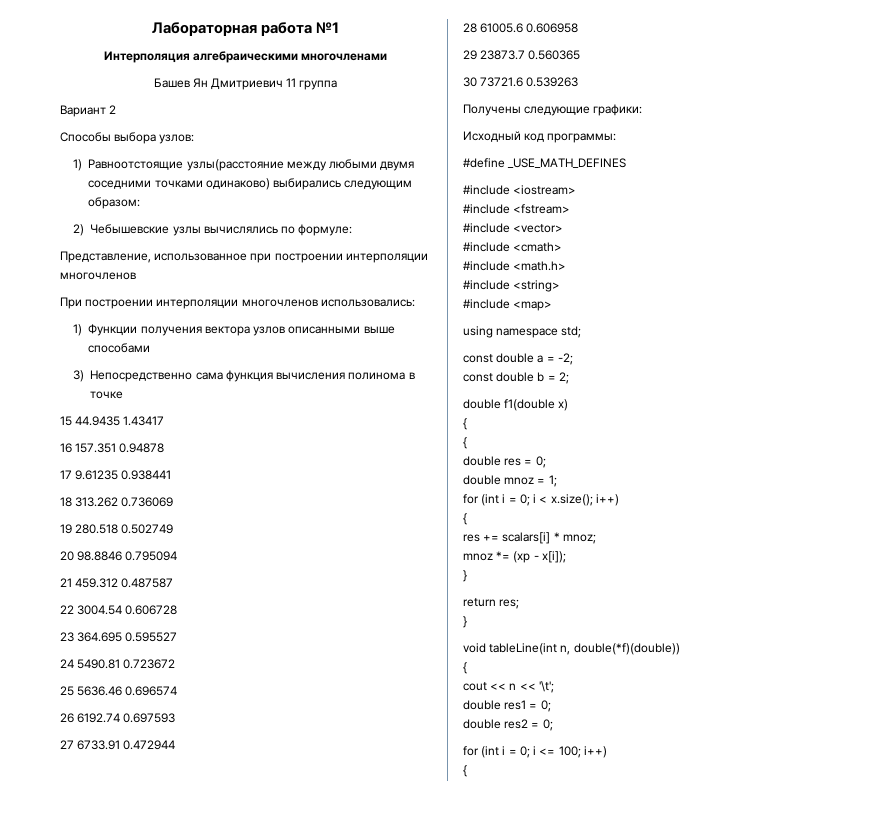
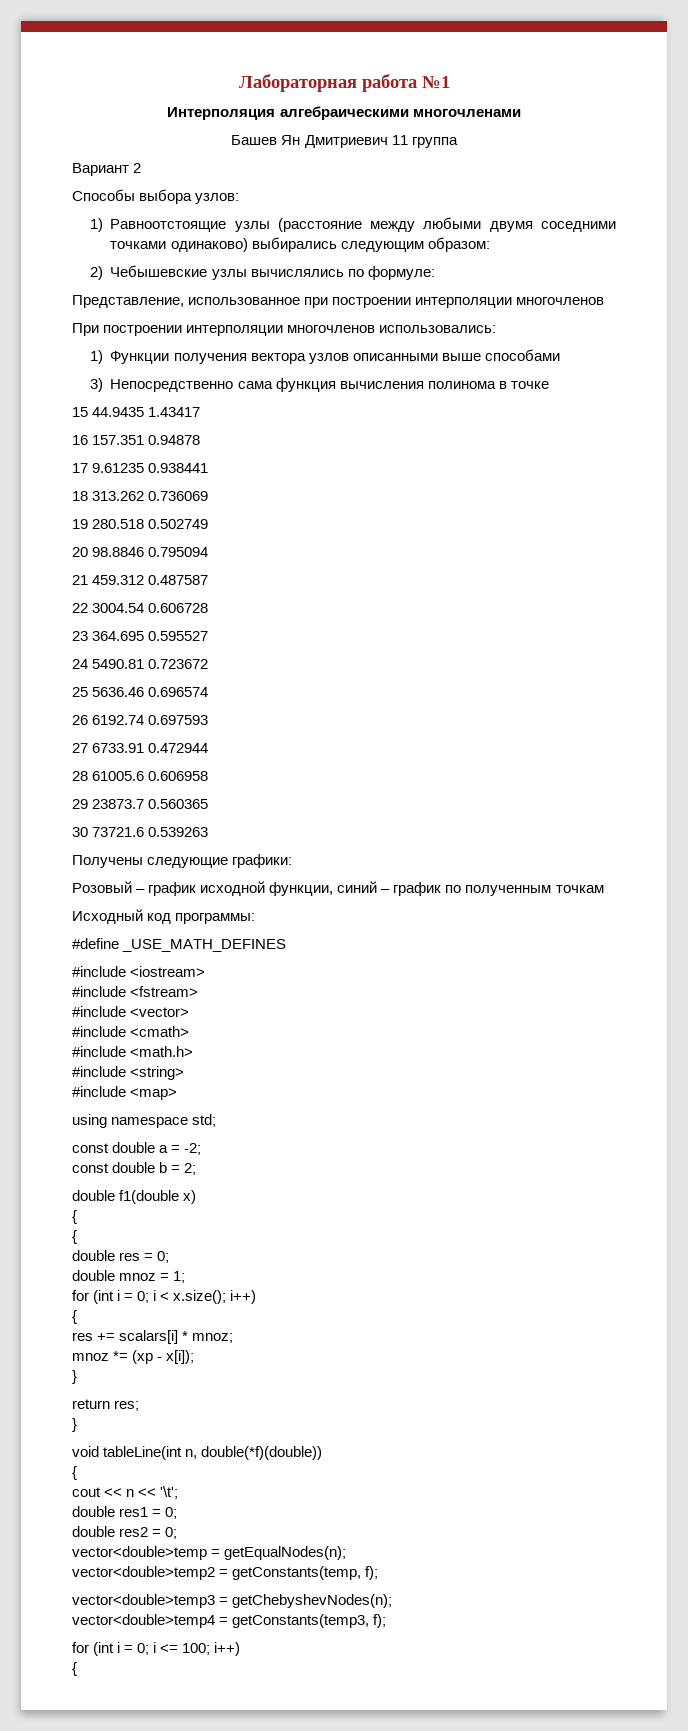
[186,159,284,171] узлы(расстояние -> [234,218,362,232] узлы (расстояние
(643, 110) none -> [72,881,604,896] // Розовый – график исходной функции, синий – график по полученным точкам
(553, 725) none -> [72,1546,347,1560] [72,1566,379,1580] [72,1594,393,1608] [72,1614,387,1628] // vector<double>temp = getEqualNodes(n); // vector<double>temp2 = getConstants(temp, f); // vector<double>temp3 = getChebyshevNodes(n); // vector<double>temp4 = getConstants(temp3, f);

